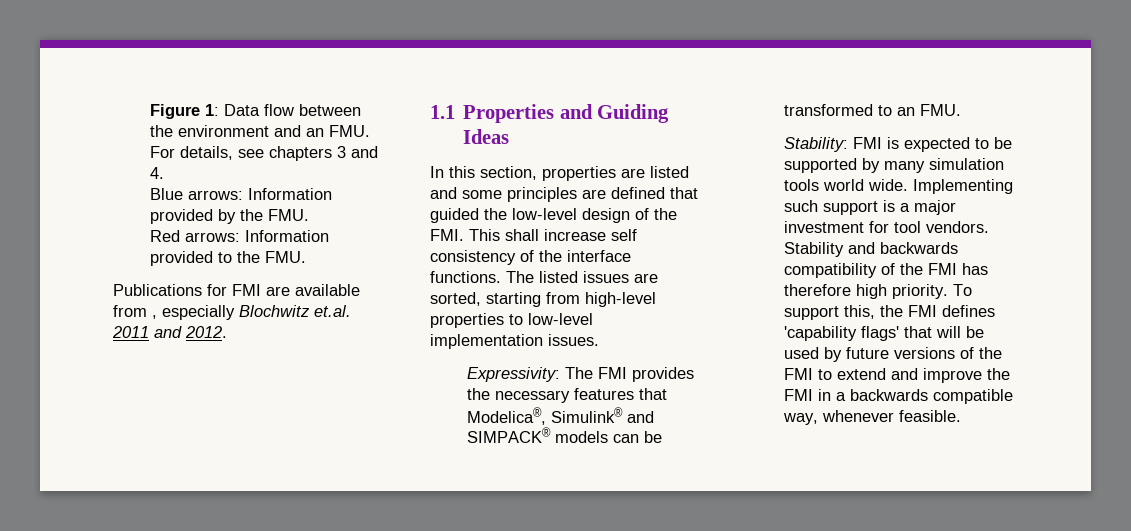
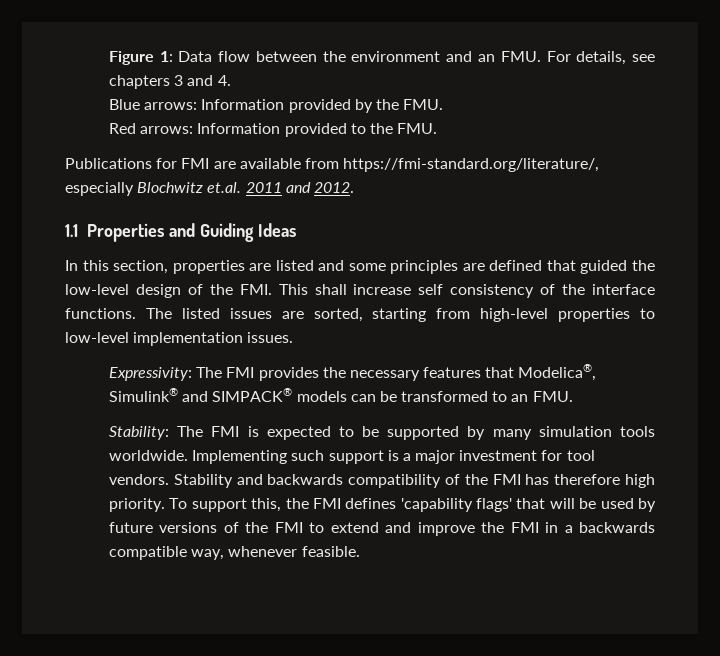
[152,315,157,319] , -> [343,158,600,172] https://fmi-standard.org/literature/,
(848, 144) none -> [177,426,204,437] The
[822,179,908,191] world wide. -> [108,450,188,461] worldwide.

